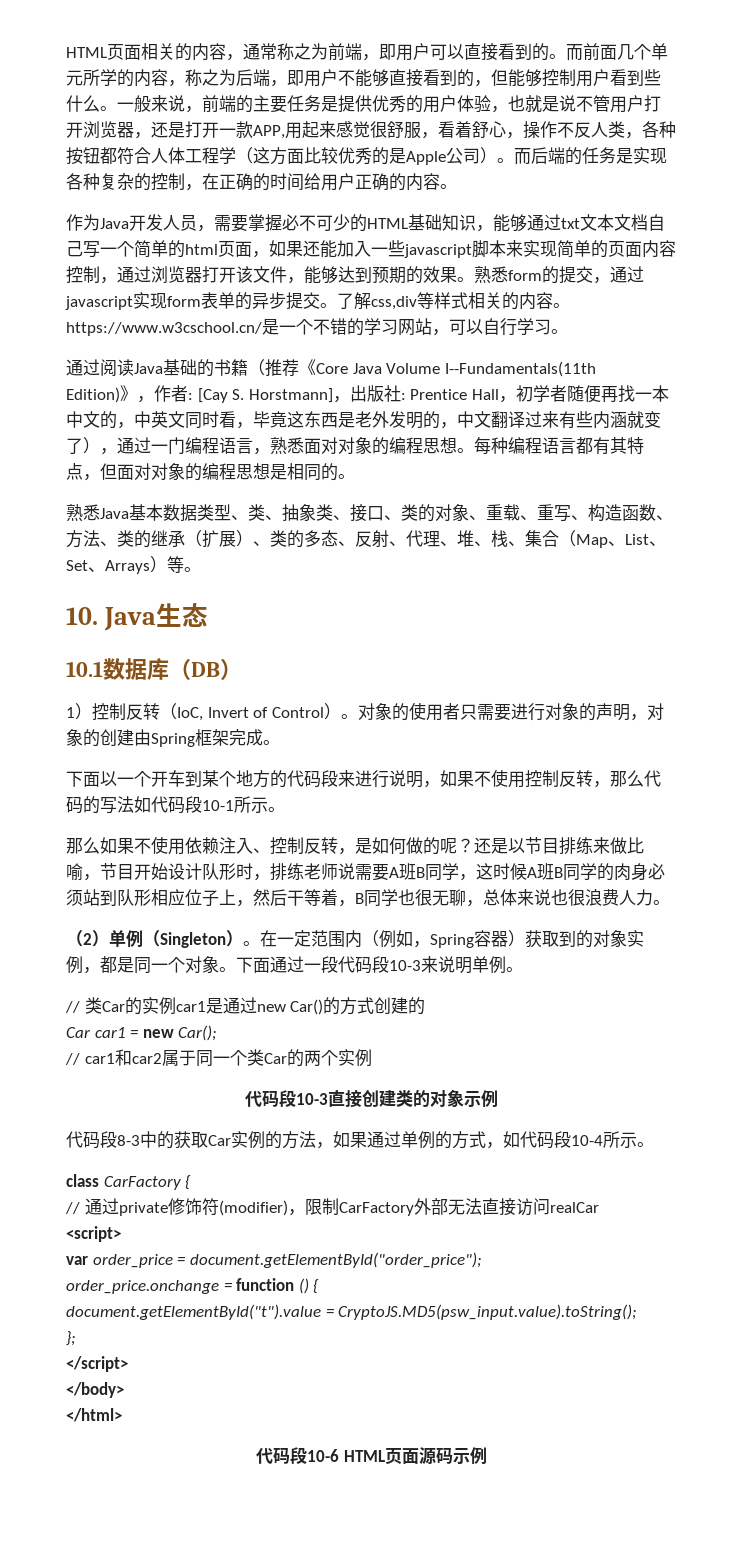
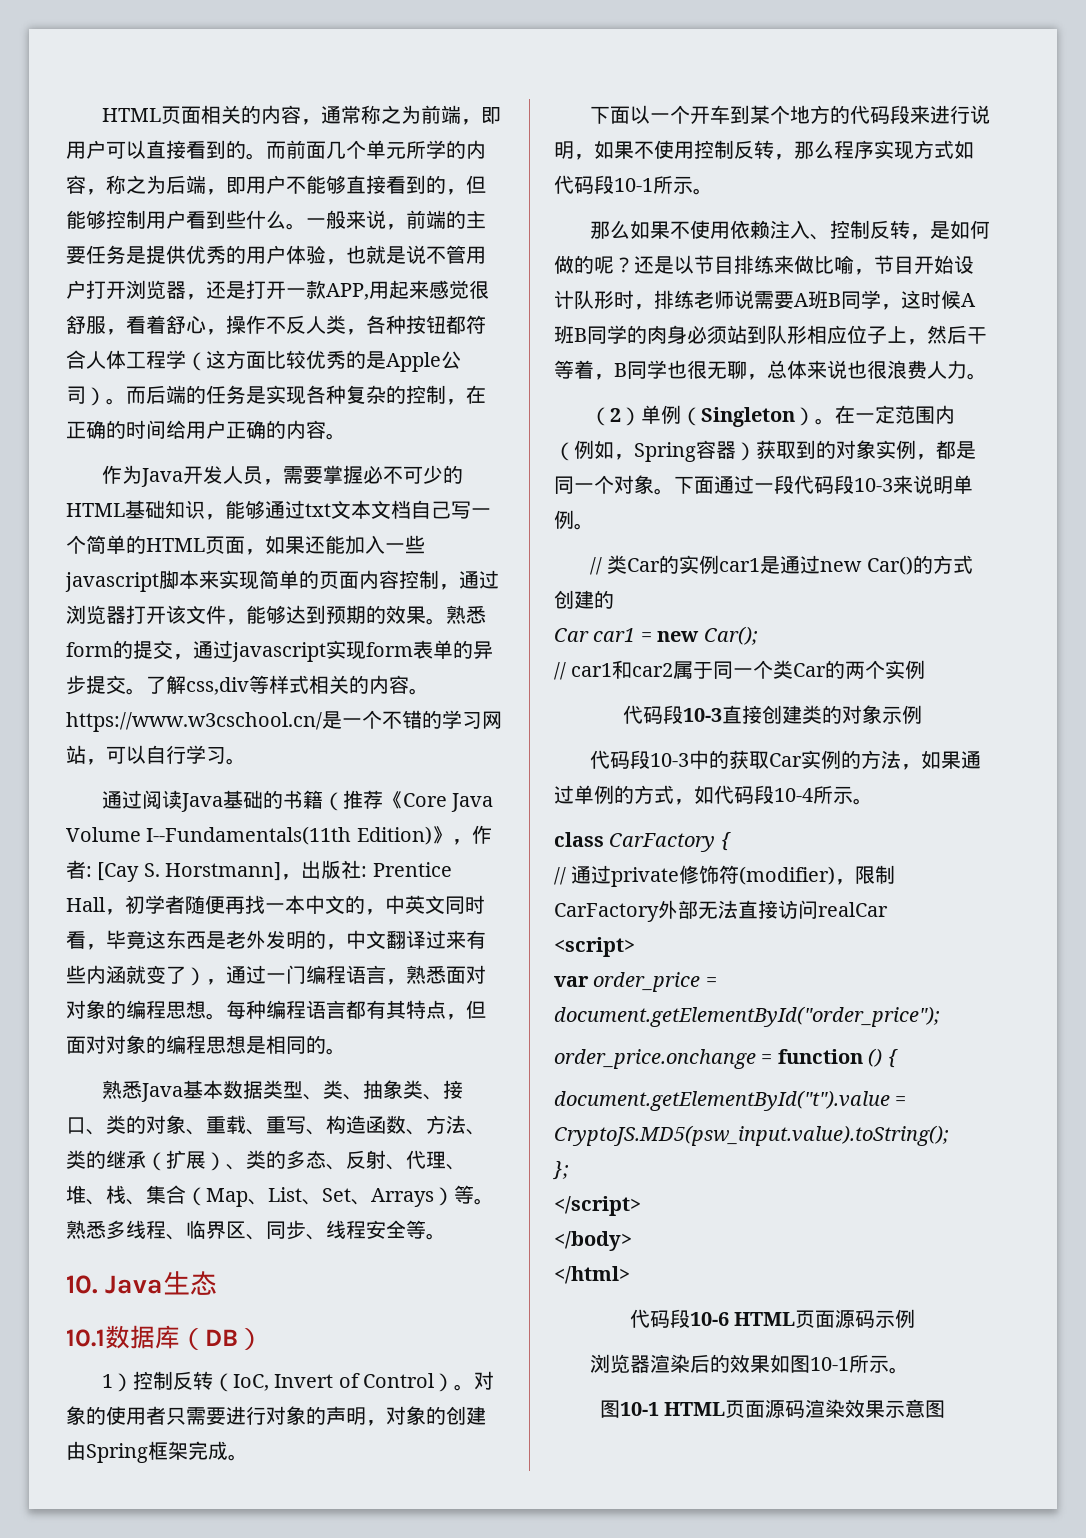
[185,244,218,255] html -> [146,538,205,552] HTML
(201, 569) none -> [66,1220,446,1240] 熟悉多线程、临界区、同步、线程安全等。
[644,770,661,787] [66,796,134,814] 代码的写法 -> [834,140,954,160] 程序实现方式
[117,1135,140,1146] 8-3 -> [650,753,690,767] 10-3
(487, 1455) none -> [590,1354,910,1374] [599,1399,946,1418] // 浏览器渲染后的效果如图10-1所示。 // 图10-1 HTML页面源码渲染效果示意图

